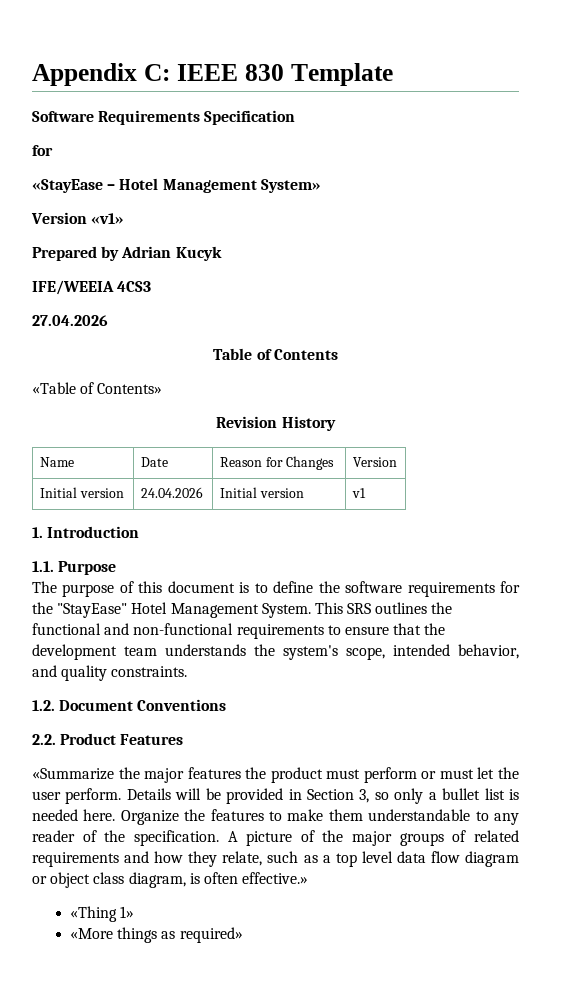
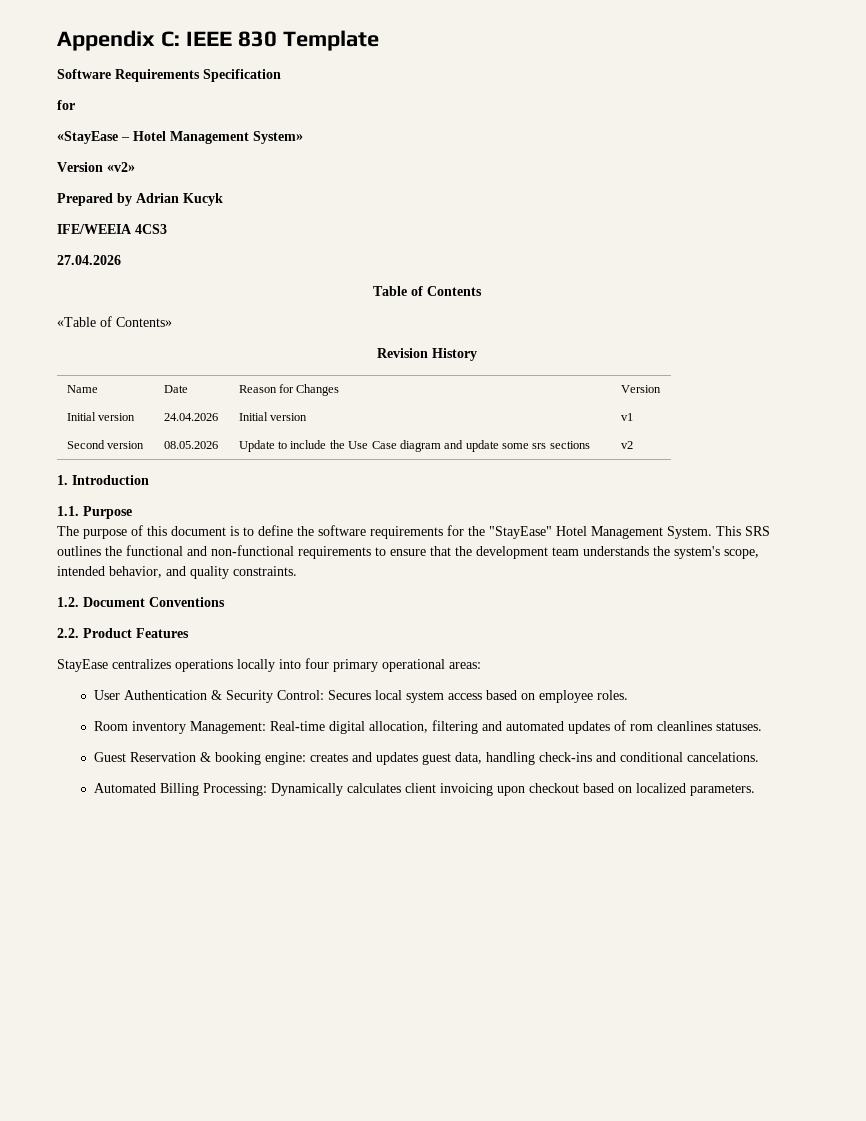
[91,213,125,224] «v1» -> [107,162,135,172] «v2»
(366, 493) none -> [66,440,145,449] [163,441,218,449] [238,440,590,452] [620,441,633,449] // Second version | 08.05.2026 | Update to include the Use Case diagram and update some srs sections | v2
[32,767,519,783] [32,788,520,804] [32,809,519,825] [32,830,519,846] [32,851,519,867] [32,872,309,888] [70,906,135,922] [70,927,243,943] «Summarize the major features the product must perform or must let the user perform. Details will be provided in Section 3, so only a bullet list is needed here. Organize the features to make them understandable to any reader of the specification. A picture of the major groups of related requirements and how they relate, such as a top level data flow diagram or object class diagram, is often effective.» // «Thing 1» // «More things as required» -> [57,658,481,672] [93,690,628,703] [93,720,762,734] [93,752,759,765] [93,783,755,796] StayEase centralizes operations locally into four primary operational areas: // User Authentication & Security Control: Secures local system access based on employee roles. // Room inventory Management: Real-time digital allocation, filtering and automated updates of rom cleanlines statuses. // Guest Reservation & booking engine: creates and updates guest data, handling check-ins and conditional cancelations. // Automated Billing Processing: Dynamically calculates client invoicing upon checkout based on localized parameters.

